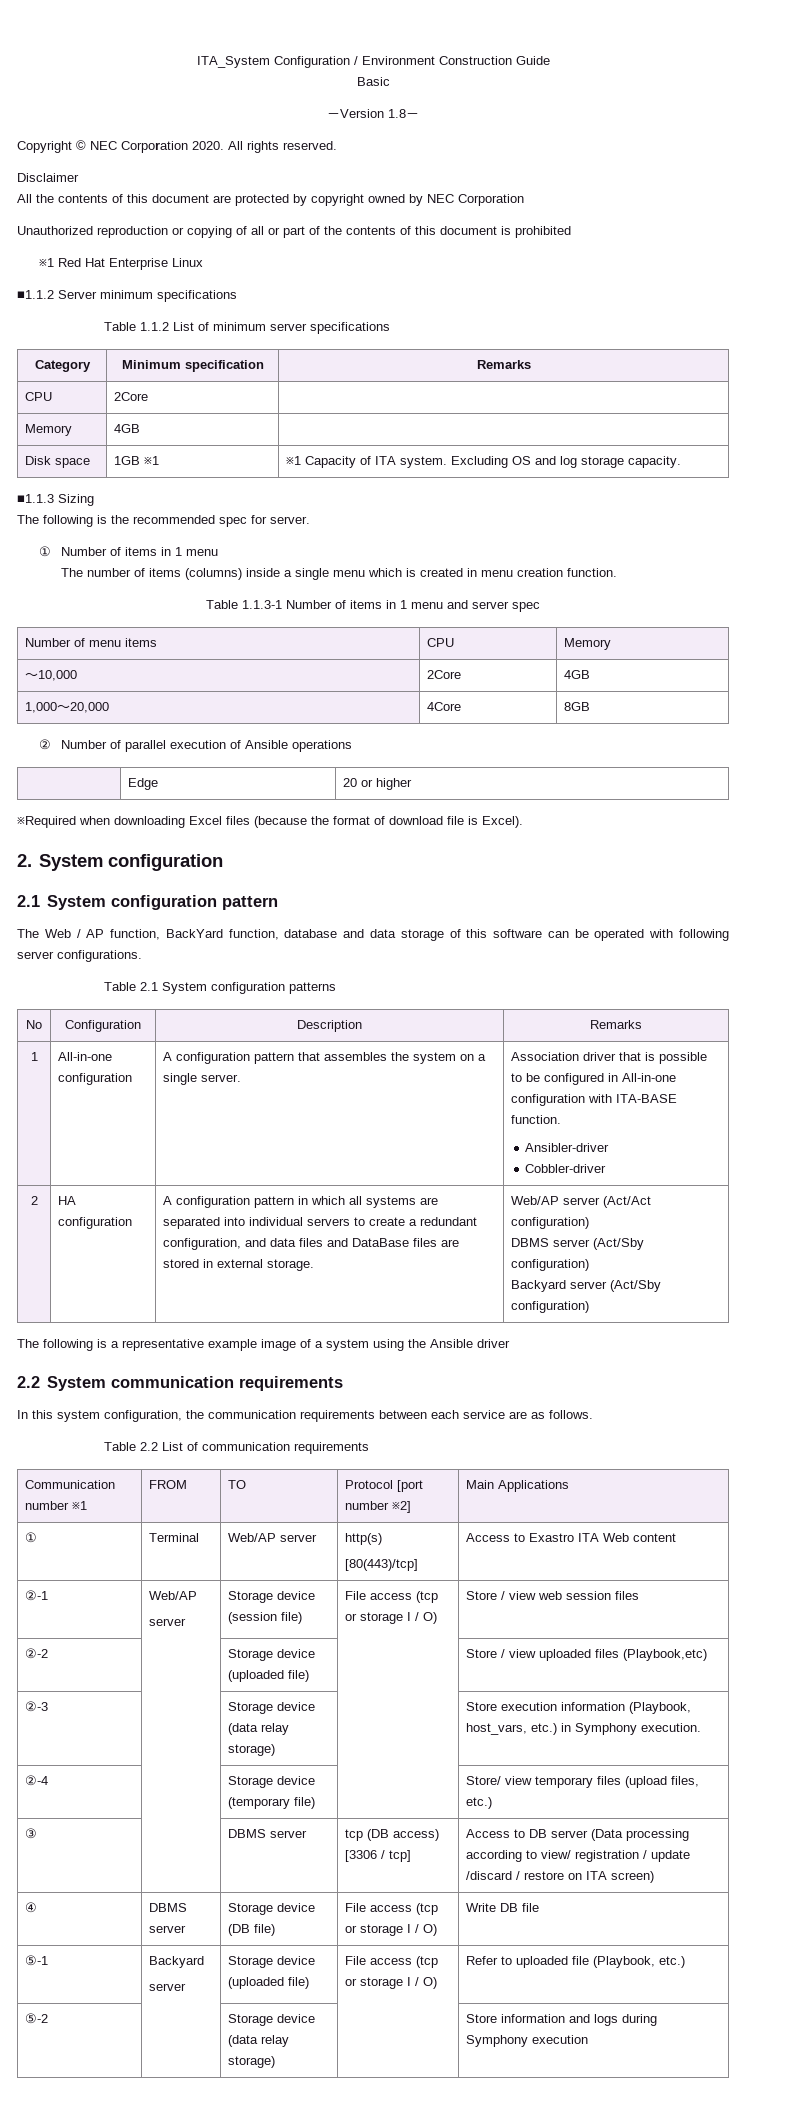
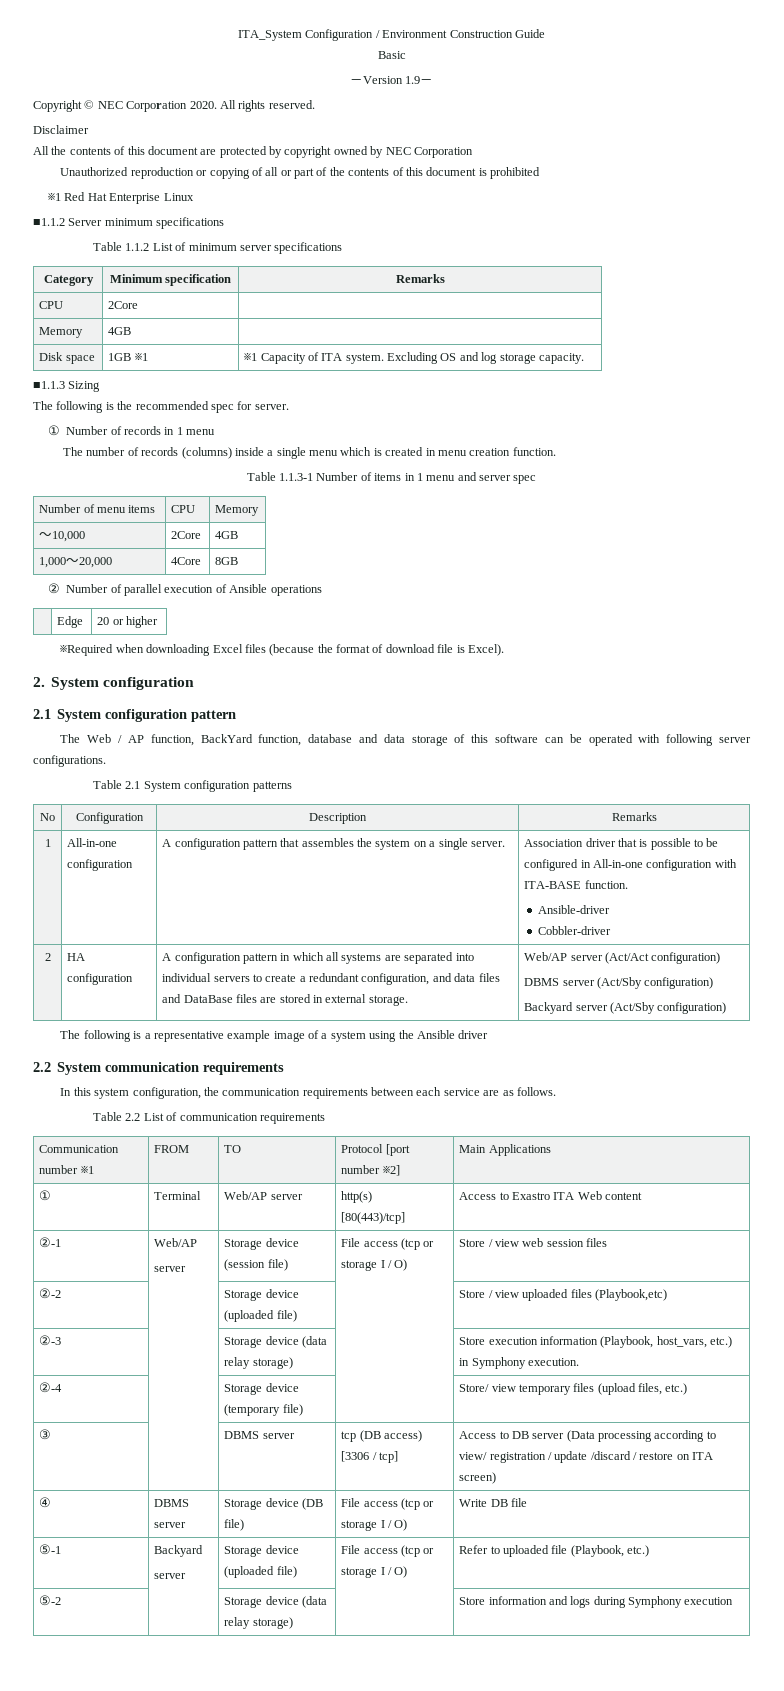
[388,109,406,118] 1.8 -> [405,76,421,84] 1.9
[124,547,157,556] items -> [123,426,161,435] records
[148,568,181,577] items -> [141,447,179,456] records
[525,1143,610,1152] Ansibler-driver -> [537,905,610,914] Ansible-driver

